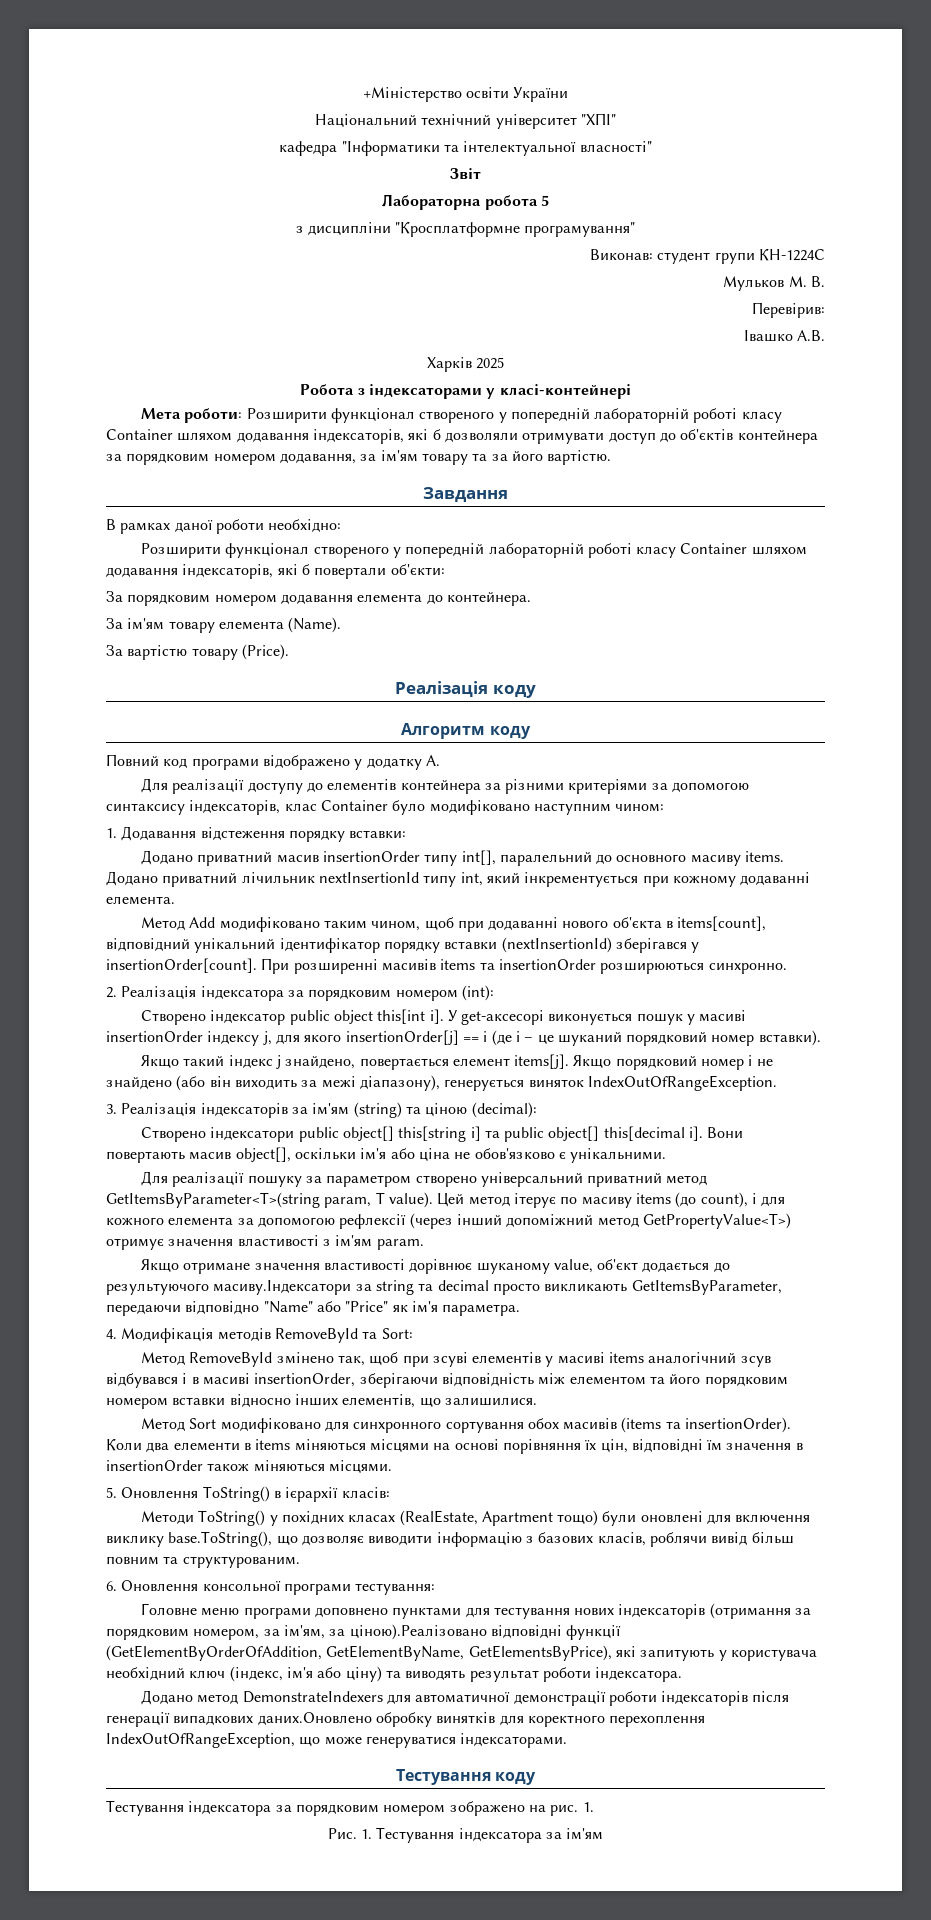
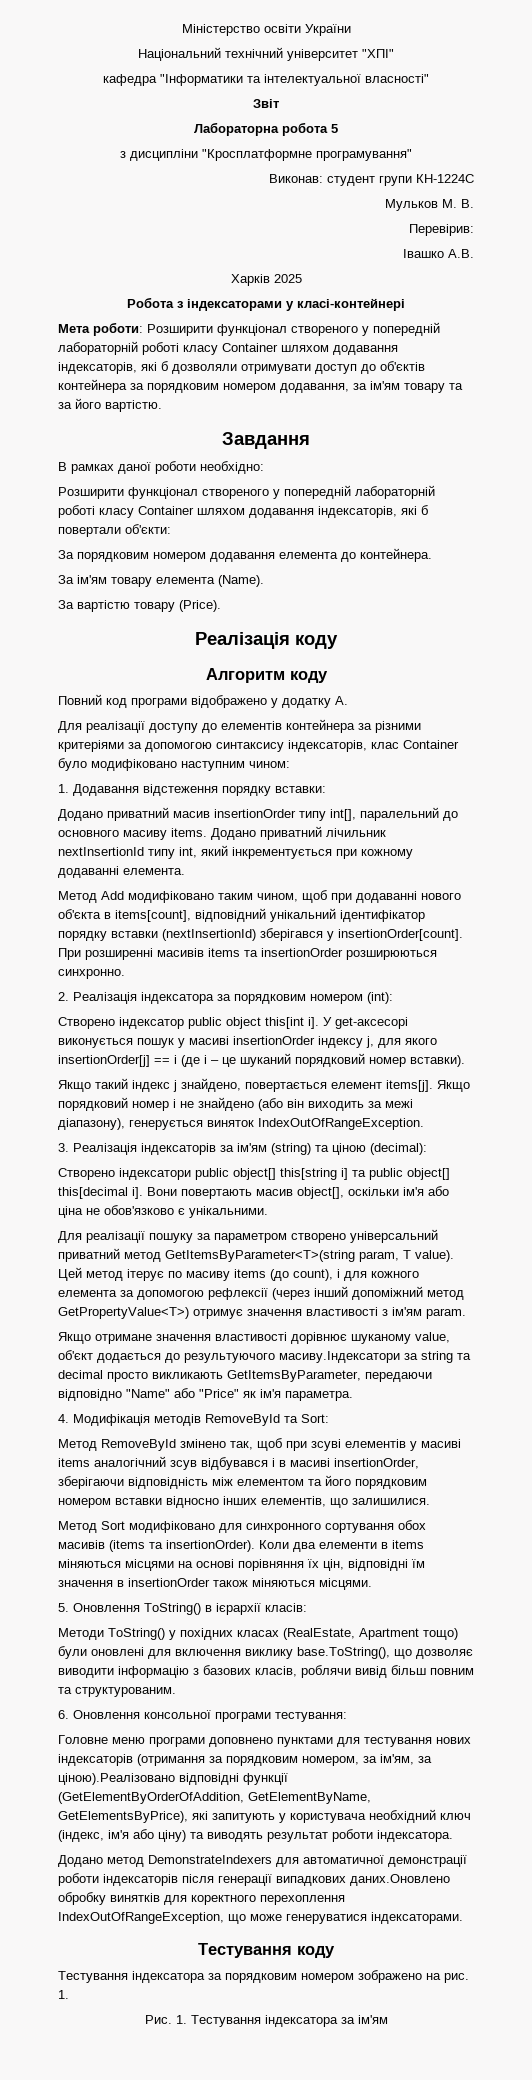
[362,87,462,102] +Міністерство -> [181,24,260,36] Міністерство

